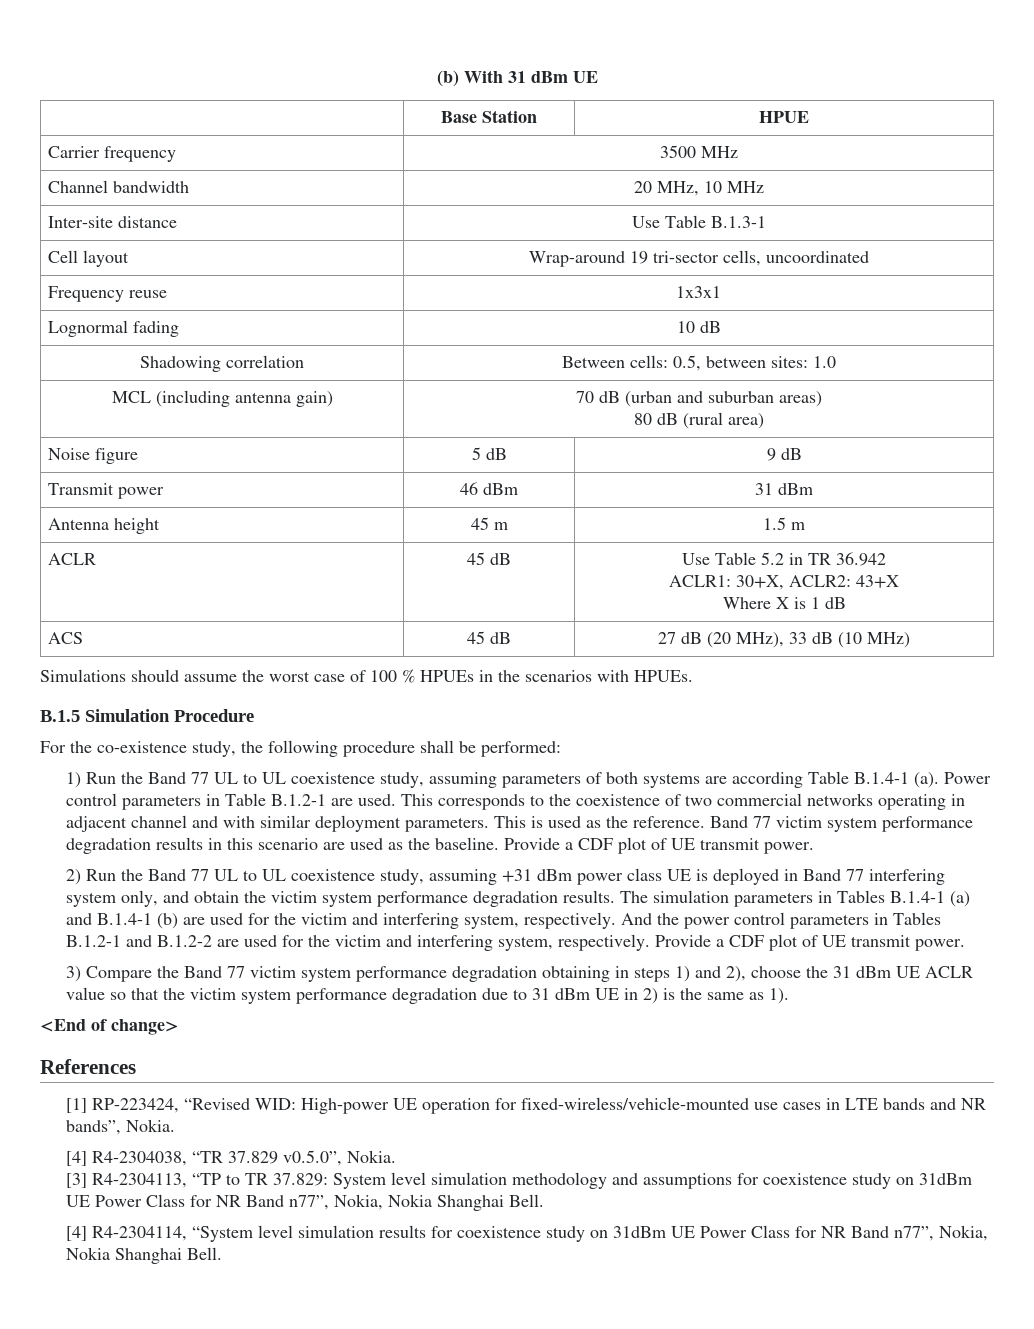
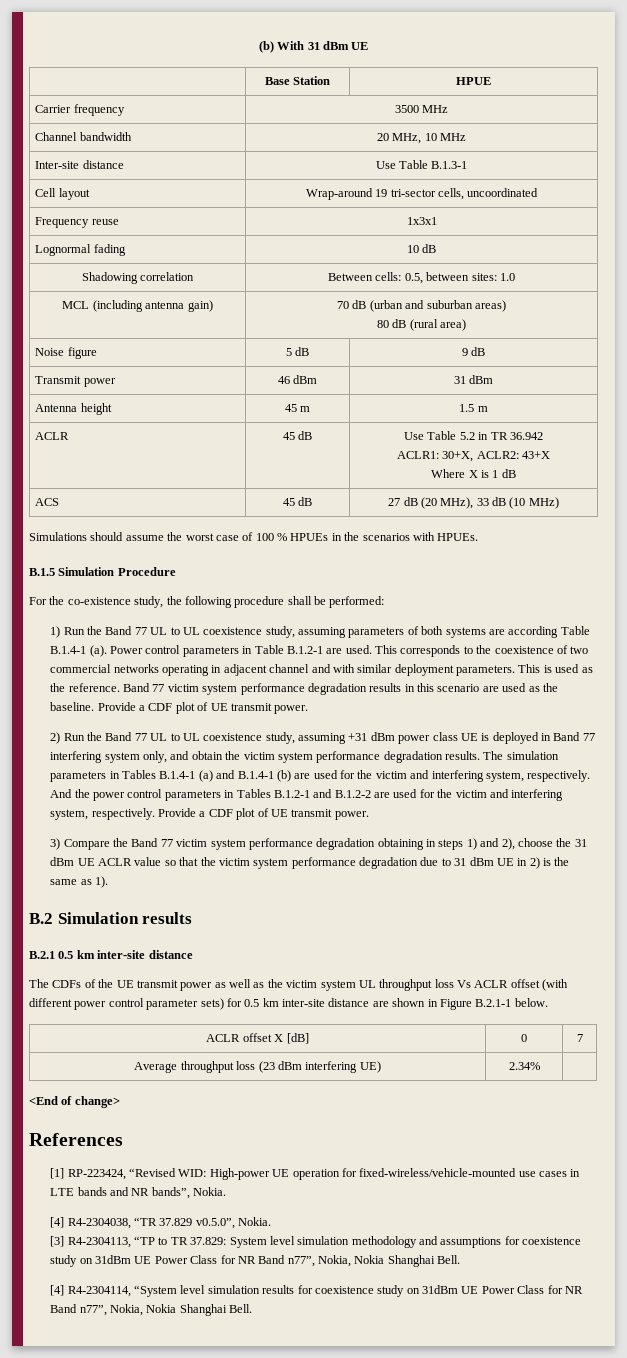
(789, 996) none -> [29,912,193,924] [29,950,193,959] [29,979,569,991] [29,998,548,1010] [206,1033,309,1044] [521,1034,527,1042] [576,1034,583,1042] [134,1061,381,1073] [508,1062,540,1070] // B.2 Simulation results // B.2.1 0.5 km inter-site distance // The CDFs of the UE transmit power as well as the victim system UL throughput loss Vs ACLR offset (with different power control parameter sets) for 0.5 km inter-site distance are shown in Figure B.2.1-1 below. // ACLR offset X [dB] | 0 | 7 // Average throughput loss (23 dBm interfering UE) | 2.34% |

